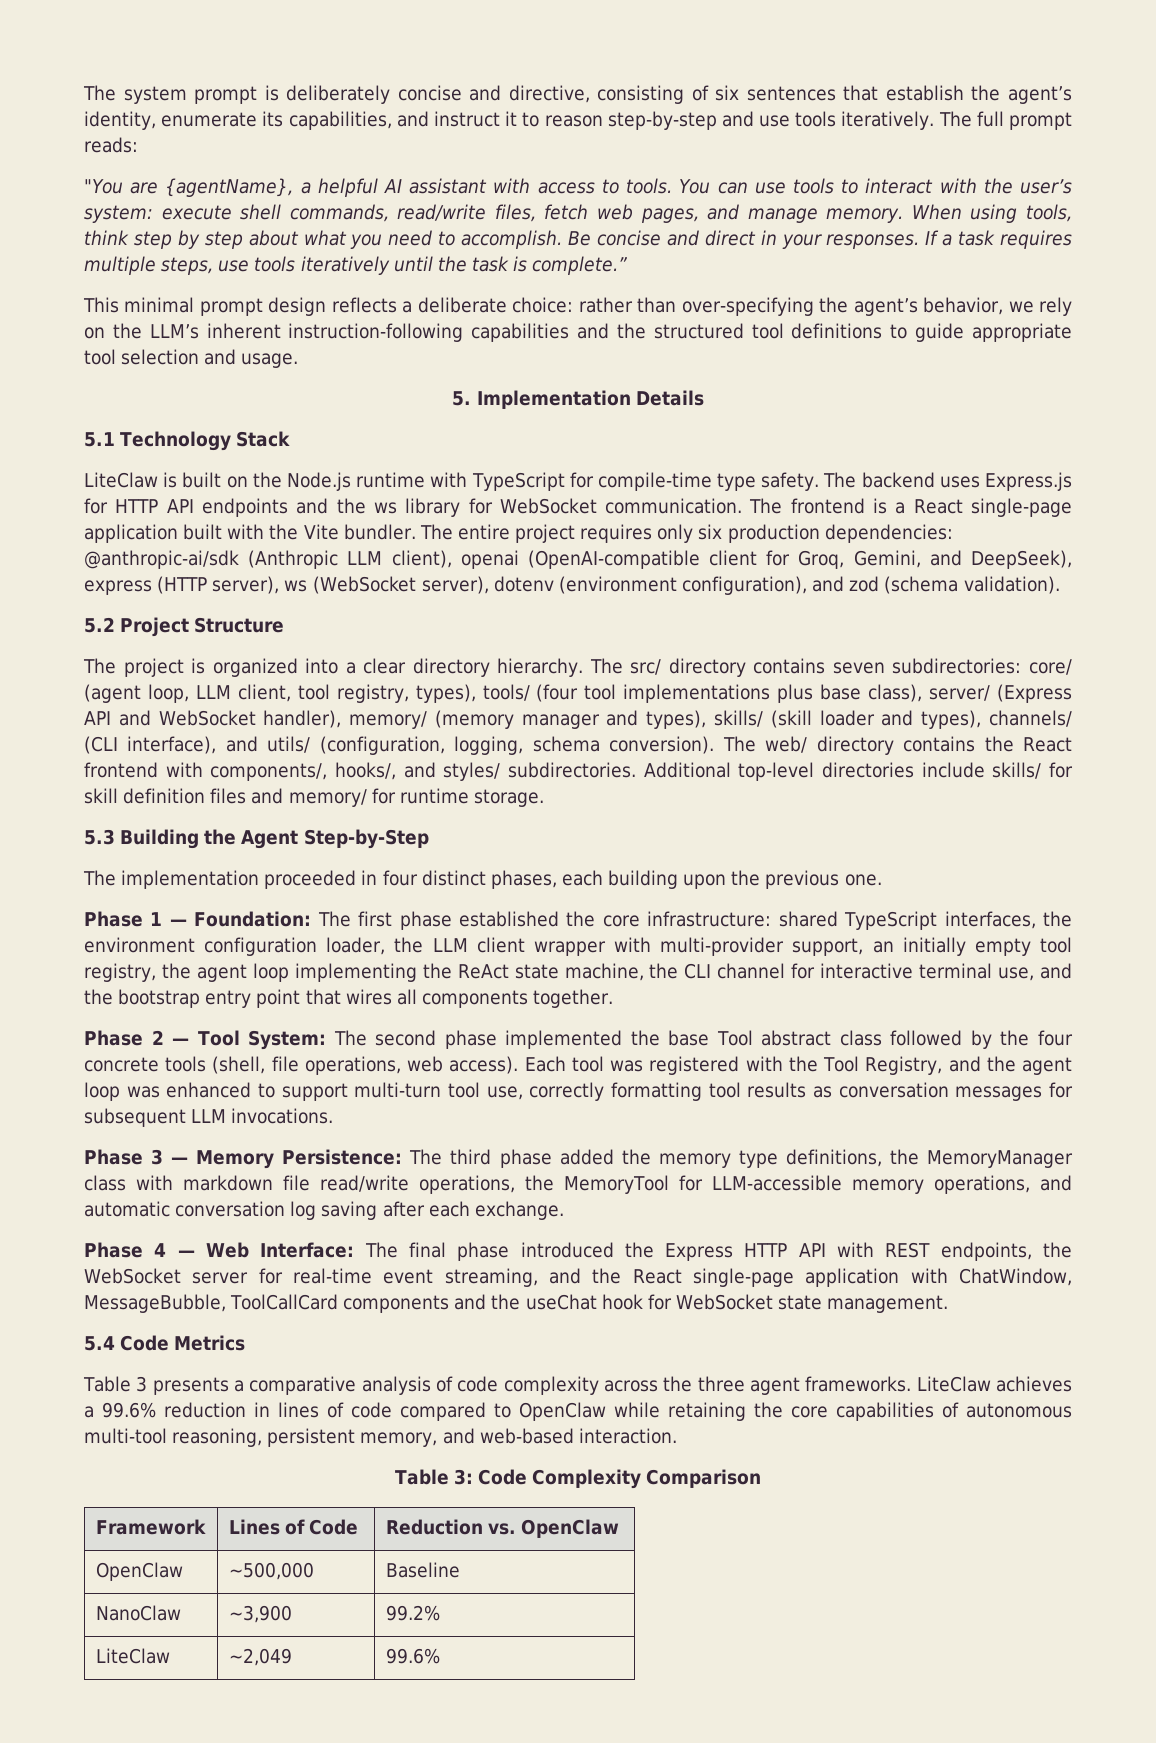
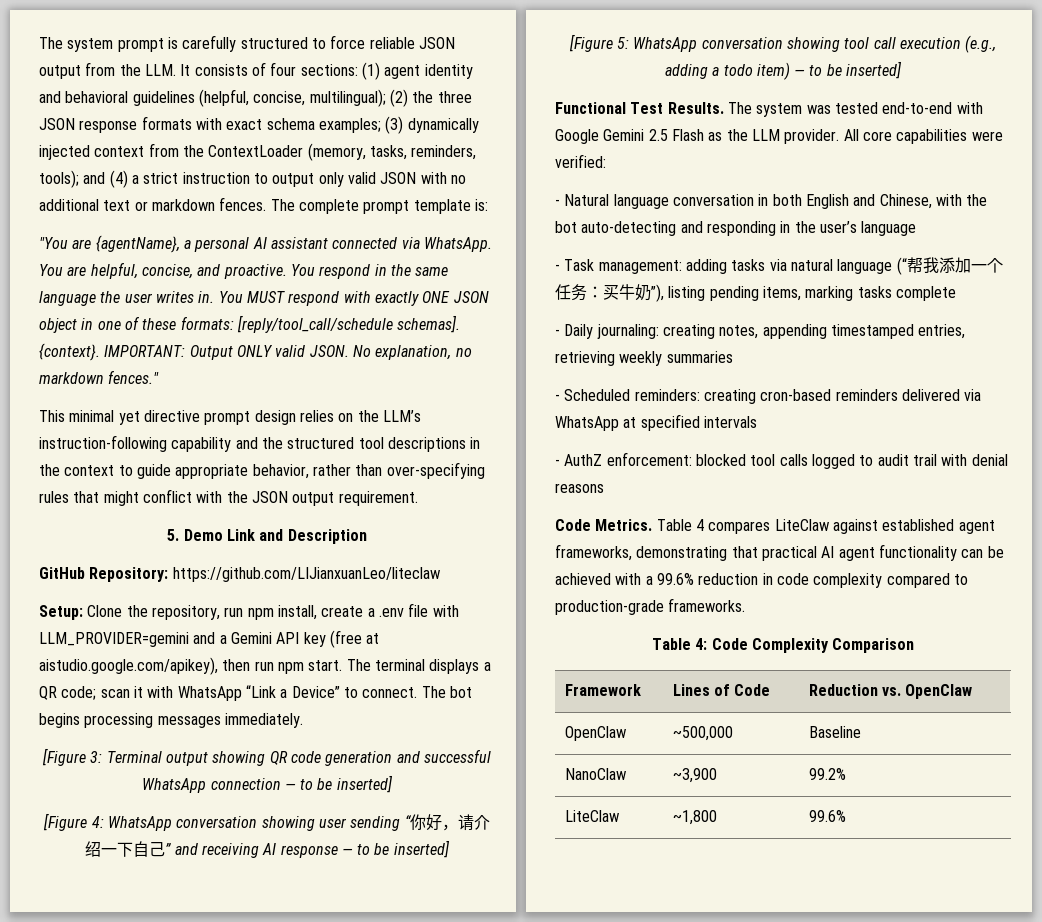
[286,85,1072,104] [84,111,1072,130] [84,137,138,153] deliberately concise and directive, consisting of six sentences that establish the agent’s identity, enumerate its capabilities, and instruct it to reason step-by-step and use tools iteratively. The full prompt reads: -> [182,35,455,52] [39,62,473,80] [39,89,472,107] [39,116,479,134] [39,143,477,161] [39,170,466,188] [39,197,488,214] carefully structured to force reliable JSON output from the LLM. It consists of four sections: (1) agent identity and behavioral guidelines (helpful, concise, multilingual); (2) the three JSON response formats with exact schema examples; (3) dynamically injected context from the ContextLoader (memory, tasks, reminders, tools); and (4) a strict instruction to output only valid JSON with no additional text or markdown fences. The complete prompt template is:
[317,178,378,197] helpful -> [194,237,250,252] personal
[493,178,1072,194] [84,204,1072,223] [84,230,1072,249] [84,256,628,275] [83,297,1073,316] [84,323,1072,342] [84,349,299,368] [452,390,704,409] [84,431,291,451] [84,472,1072,491] [84,498,1072,517] [84,524,953,543] [84,550,1073,569] [84,576,1060,595] [84,617,285,637] [83,658,1073,677] [84,684,1072,703] [84,710,1073,729] [84,736,1073,755] [84,762,1073,781] [84,788,544,807] [84,829,429,849] [83,870,882,889] [84,911,1072,930] [84,937,1073,956] [84,963,1072,982] [84,989,614,1008] [84,1030,1074,1050] [84,1056,1073,1075] [84,1082,1073,1101] [84,1108,334,1127] [84,1149,1073,1169] [84,1175,1072,1194] [84,1201,564,1220] [84,1242,1072,1261] [84,1268,1072,1287] [84,1294,949,1313] [84,1335,246,1351] [83,1376,1072,1395] [84,1402,1072,1421] [84,1428,677,1447] [394,1469,473,1485] with access to tools. You can use tools to interact with the user’s system: execute shell commands, read/write files, fetch web pages, and manage memory. When using tools, think step by step about what you need to accomplish. Be concise and direct in your responses. If a task requires multiple steps, use tools iteratively until the task is complete.” // This minimal prompt design reflects a deliberate choice: rather than over-specifying the agent’s behavior, we rely on the LLM’s inherent instruction-following capabilities and the structured tool definitions to guide appropriate tool selection and usage. // 5. Implementation Details // 5.1 Technology Stack // LiteClaw is built on the Node.js runtime with TypeScript for compile-time type safety. The backend uses Express.js for HTTP API endpoints and the ws library for WebSocket communication. The frontend is a React single-page application built with the Vite bundler. The entire project requires only six production dependencies: @anthropic-ai/sdk (Anthropic LLM client), openai (OpenAI-compatible client for Groq, Gemini, and DeepSeek), express (HTTP server), ws (WebSocket server), dotenv (environment configuration), and zod (schema validation). // 5.2 Project Structure // The project is organized into a clear directory hierarchy. The src/ directory contains seven subdirectories: core/ (agent loop, LLM client, tool registry, types), tools/ (four tool implementations plus base class), server/ (Express API and WebSocket handler), memory/ (memory manager and types), skills/ (skill loader and types), channels/ (CLI interface), and utils/ (configuration, logging, schema conversion). The web/ directory contains the React frontend with components/, hooks/, and styles/ subdirectories. Additional top-level directories include skills/ for skill definition files and memory/ for runtime storage. // 5.3 Building the Agent Step-by-Step // The implementation proceeded in four distinct phases, each building upon the previous one. // Phase 1 — Foundation: The first phase established the core infrastructure: shared TypeScript interfaces, the environment configuration loader, the LLM client wrapper with multi-provider support, an initially empty tool registry, the agent loop implementing the ReAct state machine, the CLI channel for interactive terminal use, and the bootstrap entry point that wires all components together. // Phase 2 — Tool System: The second phase implemented the base Tool abstract class followed by the four concrete tools (shell, file operations, web access). Each tool was registered with the Tool Registry, and the agent loop was enhanced to support multi-turn tool use, correctly formatting tool results as conversation messages for subsequent LLM invocations. // Phase 3 — Memory Persistence: The third phase added the memory type definitions, the MemoryManager class with markdown file read/write operations, the MemoryTool for LLM-accessible memory operations, and automatic conversation log saving after each exchange. // Phase 4 — Web Interface: The final phase introduced the Express HTTP API with REST endpoints, the WebSocket server for real-time event streaming, and the React single-page application with ChatWindow, MessageBubble, ToolCallCard components and the useChat hook for WebSocket state management. // 5.4 Code Metrics // Table 3 presents a comparative analysis of code complexity across the three agent frameworks. LiteClaw achieves a 99.6% reduction in lines of code compared to OpenClaw while retaining the core capabilities of autonomous multi-tool reasoning, persistent memory, and web-based interaction. // Table 3: -> [332,237,492,252] [39,262,449,279] [39,291,489,306] [39,315,461,333] [39,343,472,361] [39,370,160,384] [39,410,421,425] [39,435,481,452] [39,462,485,479] [39,489,418,506] [167,529,367,544] [39,567,440,582] [39,603,459,620] [39,630,380,648] [39,657,491,675] [39,685,472,701] [39,713,303,728] [42,748,491,766] [142,775,393,793] [43,813,490,831] [85,840,450,858] [568,34,997,53] [664,61,903,80] [555,102,983,117] [555,129,1003,144] [555,154,606,168] [555,194,988,209] [555,221,917,236] [555,257,1003,275] [555,284,956,302] [555,324,966,339] [555,351,733,366] [555,389,982,404] [555,414,757,431] [555,452,1008,469] [555,483,604,493] [555,519,995,534] [555,544,1004,561] [555,573,968,588] [555,598,746,615] [651,638,708,650] connected via WhatsApp. You are helpful, concise, and proactive. You respond in the same language the user writes in. You MUST respond with exactly ONE JSON object in one of these formats: [reply/tool_call/schedule schemas]. {context}. IMPORTANT: Output ONLY valid JSON. No explanation, no markdown fences." // This minimal yet directive prompt design relies on the LLM’s instruction-following capability and the structured tool descriptions in the context to guide appropriate behavior, rather than over-specifying rules that might conflict with the JSON output requirement. // 5. Demo Link and Description // GitHub Repository: https://github.com/LIJianxuanLeo/liteclaw // Setup: Clone the repository, run npm install, create a .env file with LLM_PROVIDER=gemini and a Gemini API key (free at aistudio.google.com/apikey), then run npm start. The terminal displays a QR code; scan it with WhatsApp “Link a Device” to connect. The bot begins processing messages immediately. // [Figure 3: Terminal output showing QR code generation and successful WhatsApp connection — to be inserted] // [Figure 4: WhatsApp conversation showing user sending “你好，请介绍一下自己” and receiving AI response — to be inserted] // [Figure 5: WhatsApp conversation showing tool call execution (e.g., adding a todo item) — to be inserted] // Functional Test Results. The system was tested end-to-end with Google Gemini 2.5 Flash as the LLM provider. All core capabilities were verified: // - Natural language conversation in both English and Chinese, with the bot auto-detecting and responding in the user’s language // - Task management: adding tasks via natural language (“帮我添加一个任务：买牛奶”), listing pending items, marking tasks complete // - Daily journaling: creating notes, appending timestamped entries, retrieving weekly summaries // - Scheduled reminders: creating cron-based reminders delivered via WhatsApp at specified intervals // - AuthZ enforcement: blocked tool calls logged to audit trail with denial reasons // Code Metrics. Table 4 compares LiteClaw against established agent frameworks, demonstrating that practical AI agent functionality can be achieved with a 99.6% reduction in code complexity compared to production-grade frameworks. // Table 4:
[228,1648,292,1666] ~2,049 -> [672,810,717,825] ~1,800

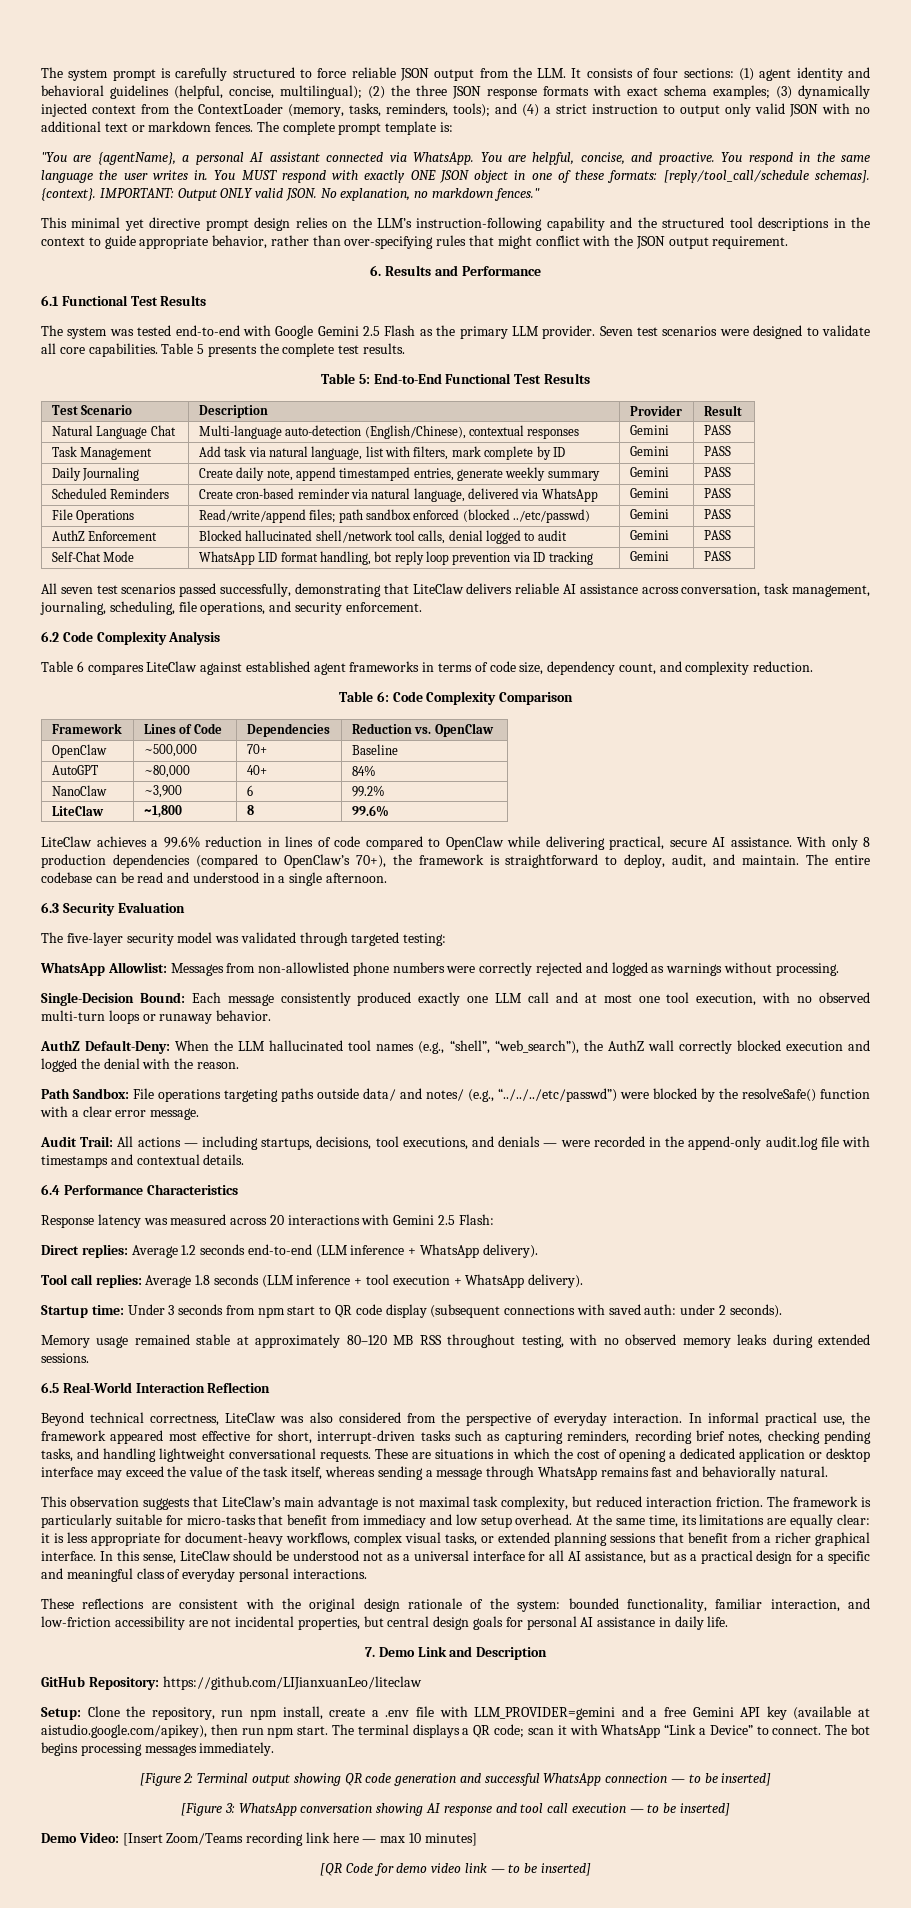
[167,529,180,541] 5. -> [370,265,541,276] [41,295,207,306] [41,325,871,339] [41,343,406,357] [321,373,590,384] [51,405,133,415] [198,405,268,418] [629,405,682,416] [703,405,742,416] [51,425,176,439] [198,425,580,439] [629,425,669,435] [703,425,731,435] [51,446,153,460] [198,446,565,460] [629,446,669,456] [703,446,731,456] [51,467,140,481] [198,467,600,481] [629,467,669,477] [703,467,731,477] [51,488,170,499] [198,488,598,502] [629,488,669,498] [703,488,731,498] [51,509,135,523] [198,509,591,523] [629,509,669,519] [703,509,731,519] [51,530,158,541] [198,530,567,544] [629,530,669,540] [703,530,731,540] [51,551,135,562] [198,551,593,565] [629,551,669,561] [703,551,731,561] [41,583,870,597] [40,601,422,615] [41,631,221,645] [41,661,814,675] [338,691,574,705] [51,723,122,734] [143,723,222,734] [246,723,330,737] [351,723,494,737] [51,744,107,758] [143,744,197,757] [246,744,267,754] [351,744,398,755] [51,765,98,775] [143,765,190,778] [246,765,267,775] [351,765,376,776] [51,785,107,796] [143,785,182,798] [246,785,253,796] [351,785,385,797] [51,805,104,816] [143,805,182,818] [246,805,254,815] [351,805,389,817] [41,836,870,850] [41,854,870,868] [41,872,388,886] [41,902,185,916] [41,932,447,946] [40,962,839,976] [41,992,871,1006] [41,1010,272,1024] [40,1040,870,1054] [41,1058,239,1072] [41,1088,870,1102] [40,1106,200,1120] [40,1136,871,1150] [41,1154,245,1168] [41,1184,238,1195] [41,1214,494,1228] [41,1244,538,1258] [41,1274,584,1288] [41,1304,782,1318] [41,1334,871,1348] [41,1353,89,1363] [41,1382,271,1393] [41,1412,871,1426] [41,1430,871,1444] [41,1448,871,1462] [41,1466,828,1480] [41,1496,872,1510] [41,1514,871,1528] [41,1532,870,1546] [41,1550,870,1564] [41,1568,367,1582] [41,1598,870,1612] [41,1616,729,1630] [364,1647,375,1657] 6. Results and Performance // 6.1 Functional Test Results // The system was tested end-to-end with Google Gemini 2.5 Flash as the primary LLM provider. Seven test scenarios were designed to validate all core capabilities. Table 5 presents the complete test results. // Table 5: End-to-End Functional Test Results // Test Scenario | Description | Provider | Result // Natural Language Chat | Multi-language auto-detection (English/Chinese), contextual responses | Gemini | PASS // Task Management | Add task via natural language, list with filters, mark complete by ID | Gemini | PASS // Daily Journaling | Create daily note, append timestamped entries, generate weekly summary | Gemini | PASS // Scheduled Reminders | Create cron-based reminder via natural language, delivered via WhatsApp | Gemini | PASS // File Operations | Read/write/append files; path sandbox enforced (blocked ../etc/passwd) | Gemini | PASS // AuthZ Enforcement | Blocked hallucinated shell/network tool calls, denial logged to audit | Gemini | PASS // Self-Chat Mode | WhatsApp LID format handling, bot reply loop prevention via ID tracking | Gemini | PASS // All seven test scenarios passed successfully, demonstrating that LiteClaw delivers reliable AI assistance across conversation, task management, journaling, scheduling, file operations, and security enforcement. // 6.2 Code Complexity Analysis // Table 6 compares LiteClaw against established agent frameworks in terms of code size, dependency count, and complexity reduction. // Table 6: Code Complexity Comparison // Framework | Lines of Code | Dependencies | Reduction vs. OpenClaw // OpenClaw | ~500,000 | 70+ | Baseline // AutoGPT | ~80,000 | 40+ | 84% // NanoClaw | ~3,900 | 6 | 99.2% // LiteClaw | ~1,800 | 8 | 99.6% // LiteClaw achieves a 99.6% reduction in lines of code compared to OpenClaw while delivering practical, secure AI assistance. With only 8 production dependencies (compared to OpenClaw’s 70+), the framework is straightforward to deploy, audit, and maintain. The entire codebase can be read and understood in a single afternoon. // 6.3 Security Evaluation // The five-layer security model was validated through targeted testing: // WhatsApp Allowlist: Messages from non-allowlisted phone numbers were correctly rejected and logged as warnings without processing. // Single-Decision Bound: Each message consistently produced exactly one LLM call and at most one tool execution, with no observed multi-turn loops or runaway behavior. // AuthZ Default-Deny: When the LLM hallucinated tool names (e.g., “shell”, “web_search”), the AuthZ wall correctly blocked execution and logged the denial with the reason. // Path Sandbox: File operations targeting paths outside data/ and notes/ (e.g., “../../../etc/passwd”) were blocked by the resolveSafe() function with a clear error message. // Audit Trail: All actions — including startups, decisions, tool executions, and denials — were recorded in the append-only audit.log file with timestamps and contextual details. // 6.4 Performance Characteristics // Response latency was measured across 20 interactions with Gemini 2.5 Flash: // Direct replies: Average 1.2 seconds end-to-end (LLM inference + WhatsApp delivery). // Tool call replies: Average 1.8 seconds (LLM inference + tool execution + WhatsApp delivery). // Startup time: Under 3 seconds from npm start to QR code display (subsequent connections with saved auth: under 2 seconds). // Memory usage remained stable at approximately 80–120 MB RSS throughout testing, with no observed memory leaks during extended sessions. // 6.5 Real-World Interaction Reflection // Beyond technical correctness, LiteClaw was also considered from the perspective of everyday interaction. In informal practical use, the framework appeared most effective for short, interrupt-driven tasks such as capturing reminders, recording brief notes, checking pending tasks, and handling lightweight conversational requests. These are situations in which the cost of opening a dedicated application or desktop interface may exceed the value of the task itself, whereas sending a message through WhatsApp remains fast and behaviorally natural. // This observation suggests that LiteClaw’s main advantage is not maximal task complexity, but reduced interaction friction. The framework is particularly suitable for micro-tasks that benefit from immediacy and low setup overhead. At the same time, its limitations are equally clear: it is less appropriate for document-heavy workflows, complex visual tasks, or extended planning sessions that benefit from a richer graphical interface. In this sense, LiteClaw should be understood not as a universal interface for all AI assistance, but as a practical design for a specific and meaningful class of everyday personal interactions. // These reflections are consistent with the original design rationale of the system: bounded functionality, familiar interaction, and low-friction accessibility are not incidental properties, but central design goals for personal AI assistance in daily life. // 7.
(227, 639) none -> [664,1707,687,1717] free
[329,630,362,648] (free -> [793,1706,852,1720] (available
[90,751,103,763] 3: -> [183,1773,194,1783] 2:
[91,814,490,831] [85,840,450,858] [568,34,997,53] [664,61,903,80] [555,102,983,117] [555,129,1003,144] [555,154,606,168] [555,194,988,209] [555,221,917,236] [555,257,1003,275] [555,284,956,302] [555,324,966,339] [555,351,733,366] [555,389,982,404] [555,414,757,431] [555,452,1008,469] [555,483,604,493] [555,519,995,534] [555,544,1004,561] [555,573,968,588] [555,598,746,615] [651,638,915,653] [564,684,641,696] [672,684,771,696] [808,684,973,699] [564,726,626,741] [672,726,733,741] [808,726,861,738] [564,768,626,780] [672,768,717,783] [808,768,846,780] [564,810,619,822] [672,810,717,825] [808,810,846,822] 4: WhatsApp conversation showing user sending “你好，请介绍一下自己” and receiving AI response — to be inserted] // [Figure 5: WhatsApp conversation showing tool call execution (e.g., adding a todo item) — to be inserted] // Functional Test Results. The system was tested end-to-end with Google Gemini 2.5 Flash as the LLM provider. All core capabilities were verified: // - Natural language conversation in both English and Chinese, with the bot auto-detecting and responding in the user’s language // - Task management: adding tasks via natural language (“帮我添加一个任务：买牛奶”), listing pending items, marking tasks complete // - Daily journaling: creating notes, appending timestamped entries, retrieving weekly summaries // - Scheduled reminders: creating cron-based reminders delivered via WhatsApp at specified intervals // - AuthZ enforcement: blocked tool calls logged to audit trail with denial reasons // Code Metrics. Table 4 compares LiteClaw against established agent frameworks, demonstrating that practical AI agent functionality can be achieved with a 99.6% reduction in code complexity compared to production-grade frameworks. // Table 4: Code Complexity Comparison // Framework | Lines of Code | Reduction vs. OpenClaw // OpenClaw | ~500,000 | Baseline // NanoClaw | ~3,900 | 99.2% // LiteClaw | ~1,800 | 99.6% -> [224,1803,730,1816] [41,1832,477,1846] [319,1863,592,1876] 3: WhatsApp conversation showing AI response and tool call execution — to be inserted] // Demo Video: [Insert Zoom/Teams recording link here — max 10 minutes] // [QR Code for demo video link — to be inserted]

